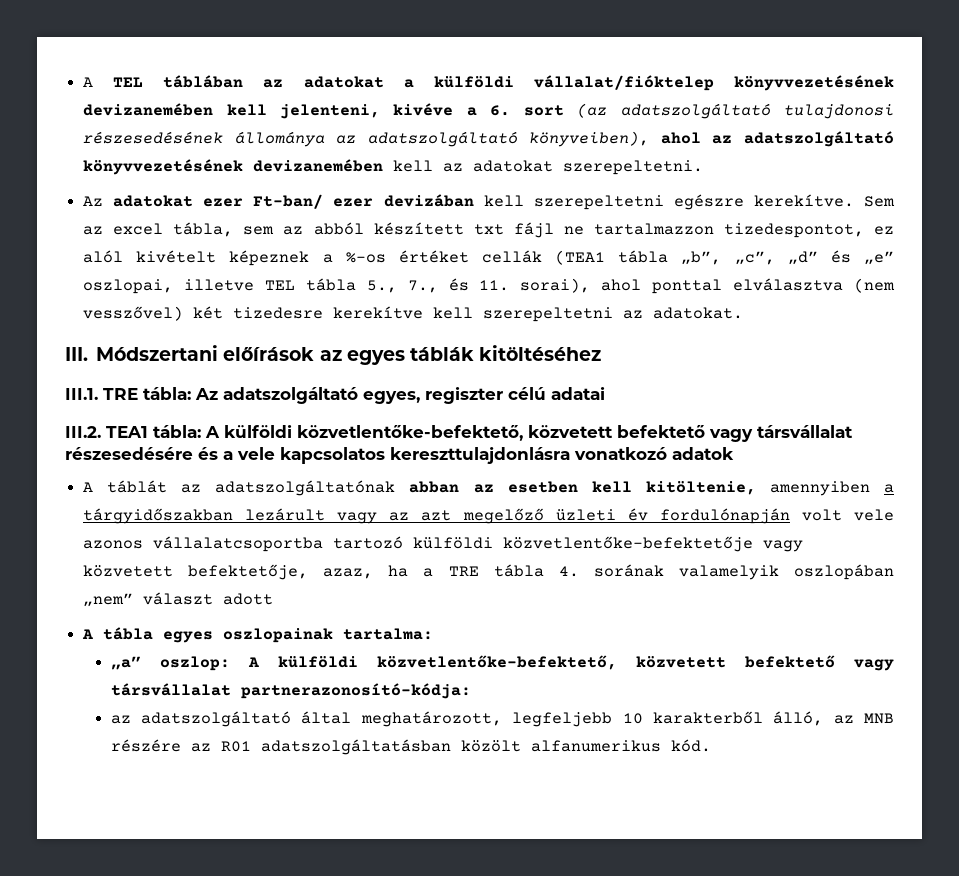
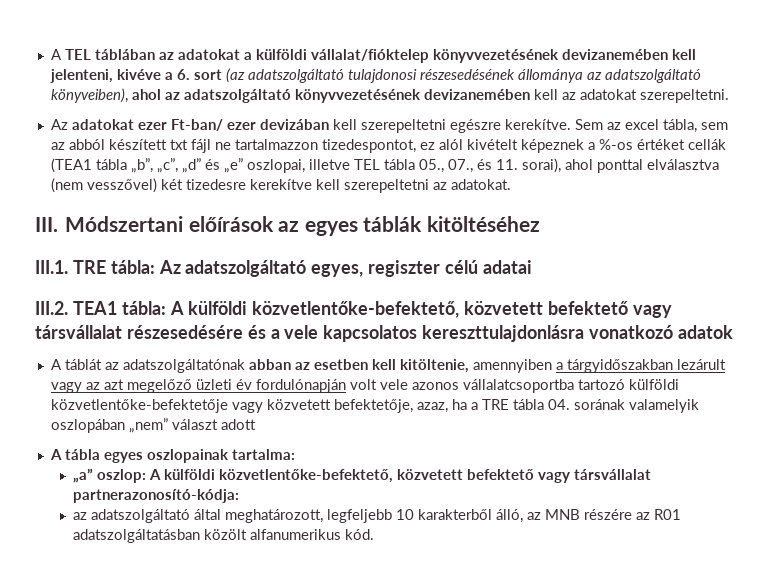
[366,280,438,293] 5., 7., -> [418,159,473,173] 05., 07.,
[558,566,579,577] 4. -> [547,399,570,410] 04.

